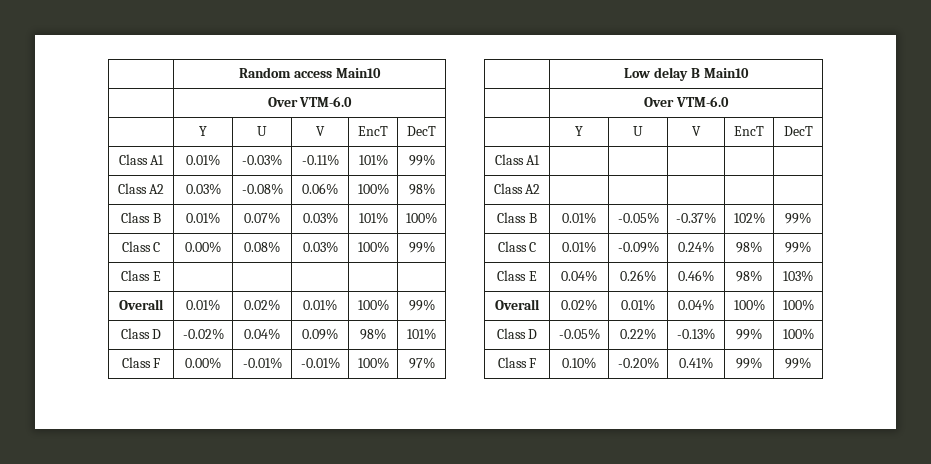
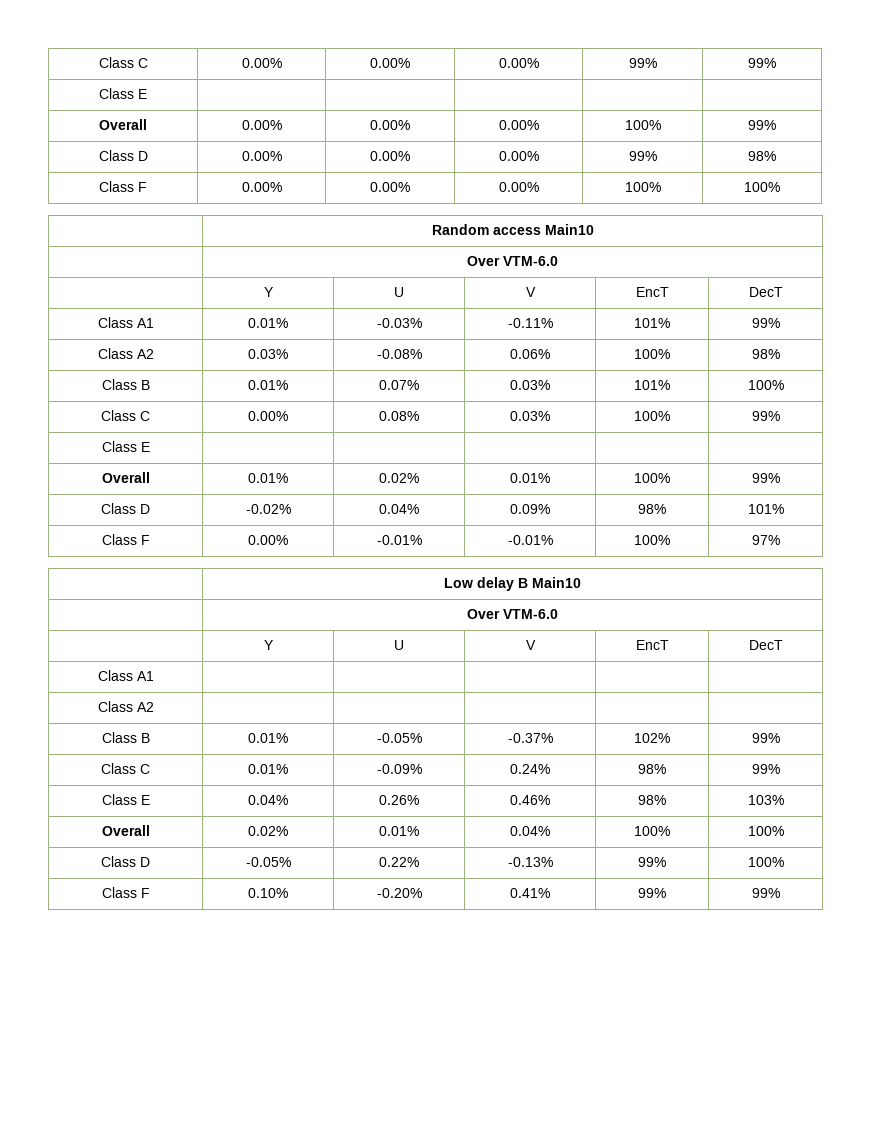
(239, 72) none -> [98,57,148,68] [241,58,282,68] [370,58,410,68] [498,58,539,68] [628,58,657,68] [748,58,776,68] [99,88,147,99] [99,119,147,130] [241,120,282,130] [370,120,410,130] [498,120,539,130] [624,120,661,130] [748,120,776,130] [98,150,148,161] [241,151,282,161] [370,151,410,161] [498,151,539,161] [628,151,657,161] [748,151,776,161] [99,181,147,192] [241,182,282,192] [370,182,410,192] [498,182,539,192] [624,182,661,192] [744,182,780,192] Class C | 0.00% | 0.00% | 0.00% | 99% | 99% // Class E | | | | | // Overall | 0.00% | 0.00% | 0.00% | 100% | 99% // Class D | 0.00% | 0.00% | 0.00% | 99% | 98% // Class F | 0.00% | 0.00% | 0.00% | 100% | 100% //

